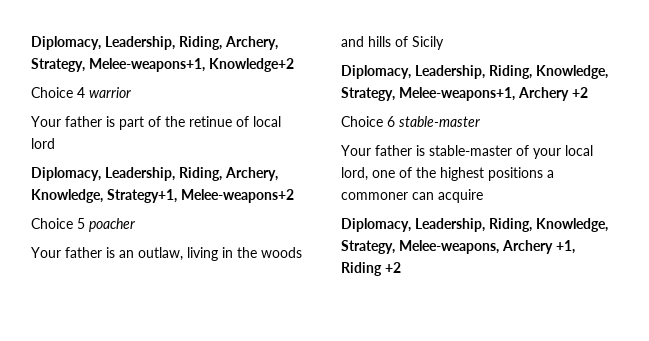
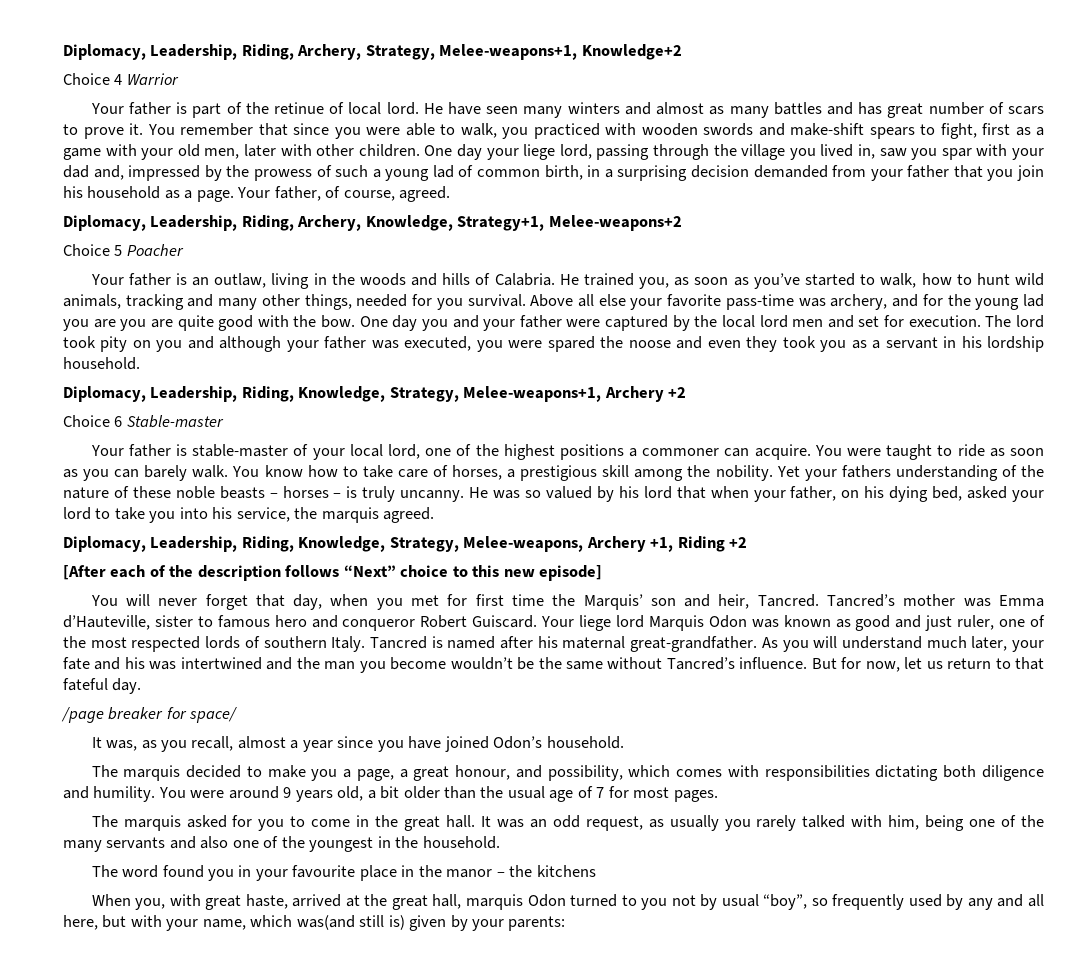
[89,87,131,98] warrior -> [126,73,179,85] Warrior
[31,138,55,149] lord -> [386,102,1044,118] [63,123,1044,139] [63,144,1045,160] [63,165,1045,181] [63,186,451,202] lord. He have seen many winters and almost as many battles and has great number of scars to prove it. You remember that since you were able to walk, you practiced with wooden swords and make-shift spears to fight, first as a game with your old men, later with other children. One day your liege lord, passing through the village you lived in, saw you spar with your dad and, impressed by the prowess of such a young lad of common birth, in a surprising decision demanded from your father that you join his household as a page. Your father, of course, agreed.
[89,218,135,232] poacher -> [126,244,184,256] Poacher
[412,36,444,50] Sicily -> [494,273,1044,289] [63,294,1045,310] [63,315,1045,331] [63,336,1045,352] [63,357,140,370] Calabria. He trained you, as soon as you’ve started to walk, how to hunt wild animals, tracking and many other things, needed for you survival. Above all else your favorite pass-time was archery, and for the young lad you are you are quite good with the bow. One day you and your father were captured by the local lord men and set for execution. The lord took pity on you and although your father was executed, you were spared the noose and even they took you as a servant in his lordship household.
[399,116,480,127] stable-master -> [126,415,224,428] Stable-master
[438,189,483,203] acquire -> [754,444,1044,460] [63,465,1045,481] [63,486,1045,502] [63,507,435,523] acquire. You were taught to ride as soon as you can barely walk. You know how to take care of horses, a prestigious skill among the nobility. Yet your fathers understanding of the nature of these noble beasts – horses – is truly uncanny. He was so valued by his lord that when your father, on his dying bed, asked your lord to take you into his service, the marquis agreed.
(401, 267) none -> [63,565,603,581] [90,594,1044,610] [63,615,1045,631] [63,636,1045,652] [63,657,1045,673] [63,678,142,694] [61,707,238,723] [91,736,624,752] [91,765,1044,781] [63,786,718,802] [91,815,1045,831] [63,836,500,852] [91,865,596,881] [91,894,1045,910] [63,915,566,931] // [After each of the description follows “Next” choice to this new episode] // You will never forget that day, when you met for first time the Marquis’ son and heir, Tancred. Tancred’s mother was Emma d’Hauteville, sister to famous hero and conqueror Robert Guiscard. Your liege lord Marquis Odon was known as good and just ruler, one of the most respected lords of southern Italy. Tancred is named after his maternal great-grandfather. As you will understand much later, your fate and his was intertwined and the man you become wouldn’t be the same without Tancred’s influence. But for now, let us return to that fateful day. // /page breaker for space/ // It was, as you recall, almost a year since you have joined Odon’s household. // The marquis decided to make you a page, a great honour, and possibility, which comes with responsibilities dictating both diligence and humility. You were around 9 years old, a bit older than the usual age of 7 for most pages. // The marquis asked for you to come in the great hall. It was an odd request, as usually you rarely talked with him, being one of the many servants and also one of the youngest in the household. // The word found you in your favourite place in the manor – the kitchens // When you, with great haste, arrived at the great hall, marquis Odon turned to you not by usual “boy”, so frequently used by any and all here, but with your name, which was(and still is) given by your parents:

